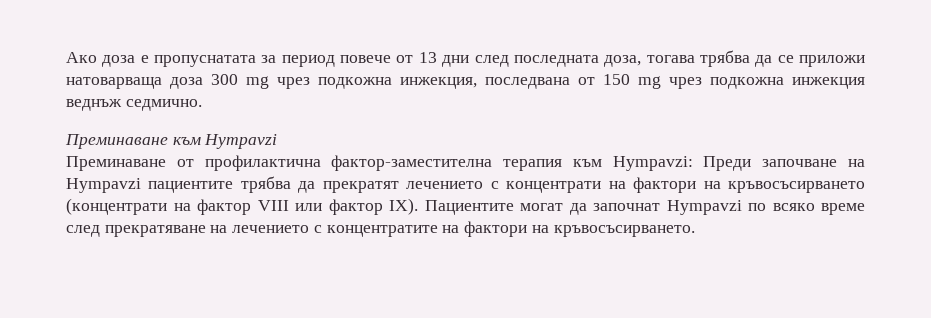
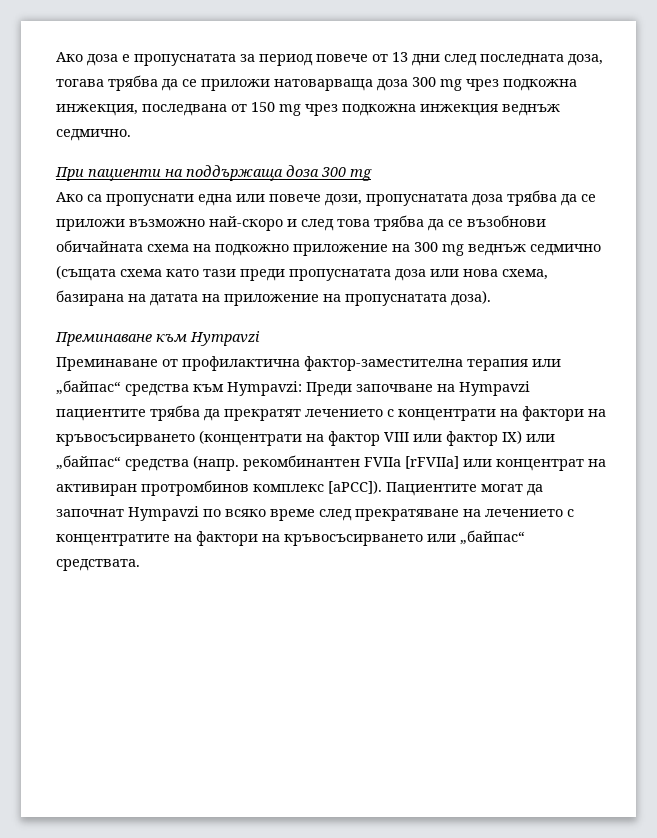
(202, 105) none -> [55,165,372,181] [56,190,596,206] [56,215,546,231] [56,240,601,256] [56,265,548,281] [56,290,491,306] // При пациенти на поддържаща доза 300 mg // Ако са пропуснати една или повече дози, пропуснатата доза трябва да се приложи възможно най-скоро и след това трябва да се възобнови обичайната схема на подкожно приложение на 300 mg веднъж седмично (същата схема като тази преди пропуснатата доза или нова схема, базирана на датата на приложение на пропуснатата доза).
(563, 165) none -> [532,359,561,367] [56,380,189,396] или „байпас“ средства
[389,198,418,215] IX). -> [502,430,555,444] [56,455,606,471] [56,480,382,496] IX) или „байпас“ средства (напр. рекомбинантен FVIIa [rFVIIa] или концентрат на активиран протромбинов комплекс [aPCC]).
[553,225,695,237] кръвосъсирването. -> [284,530,525,546] [56,559,140,571] кръвосъсирването или „байпас“ средствата.

